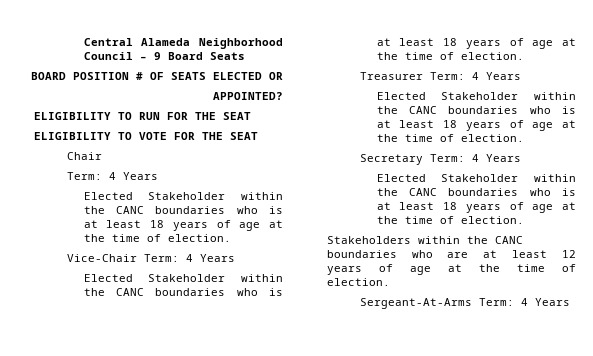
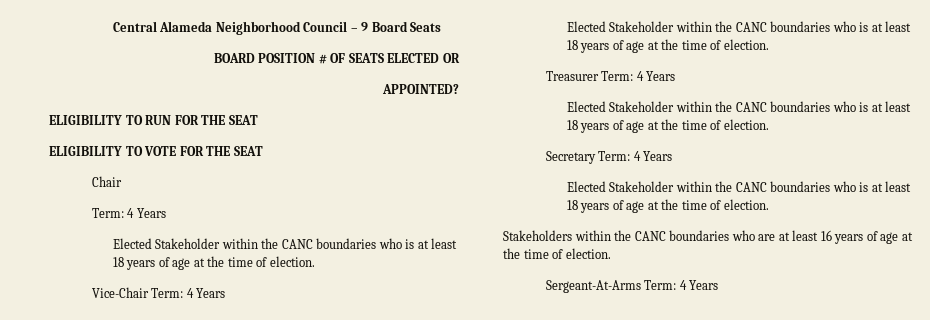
[562,250,576,258] 12 -> [820,230,832,241] 16

